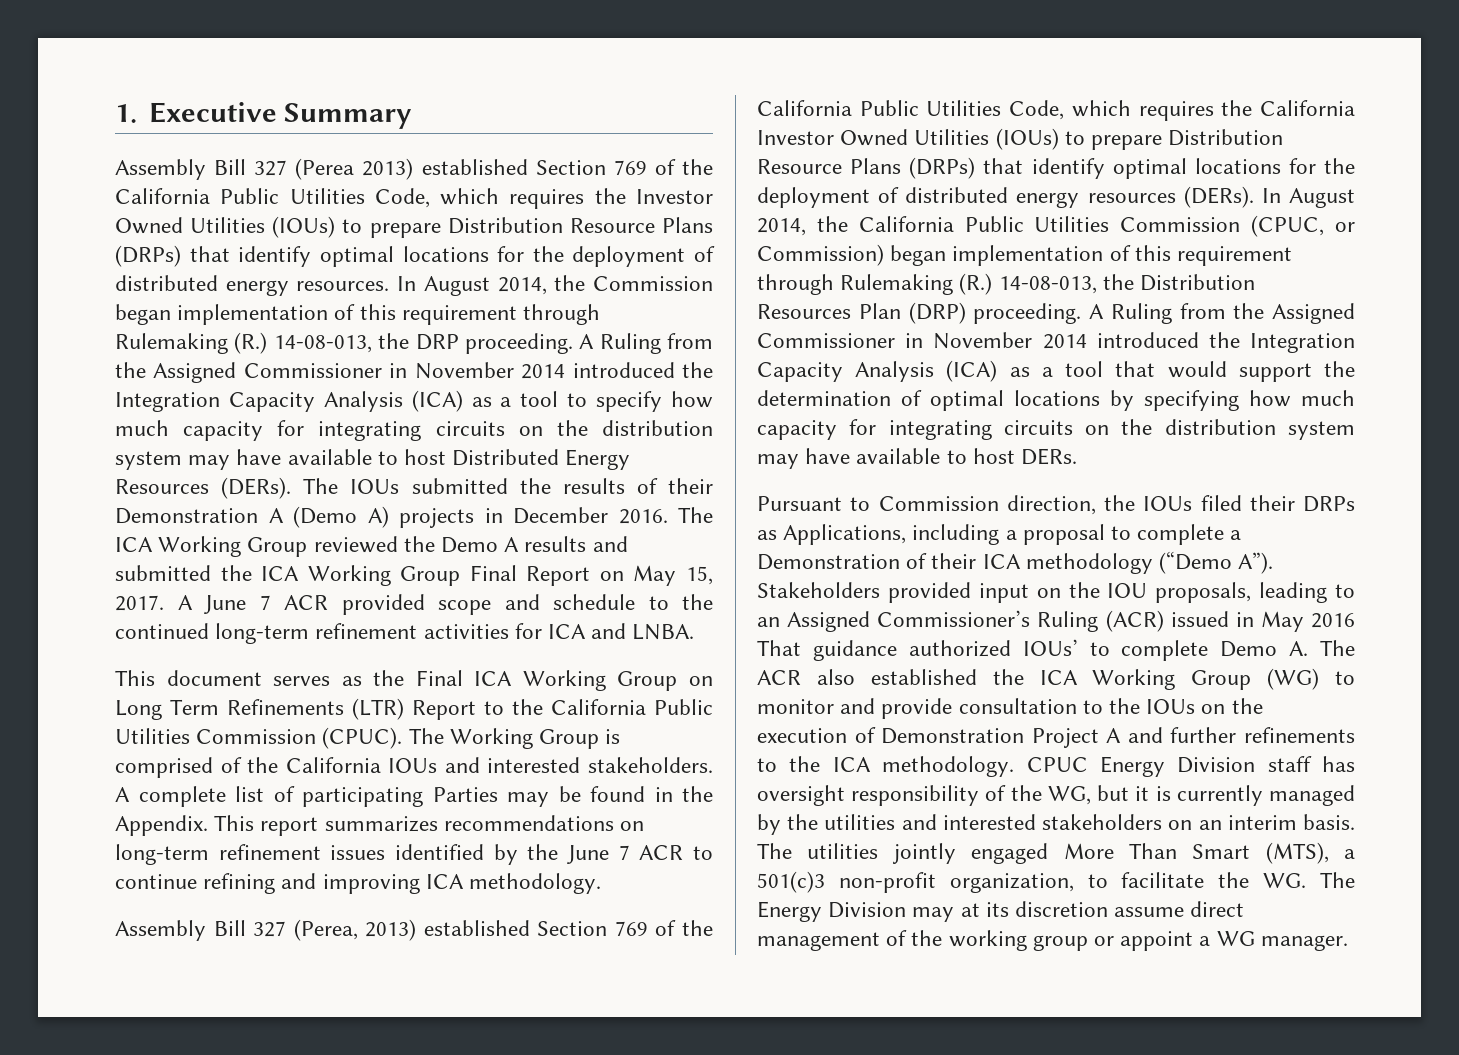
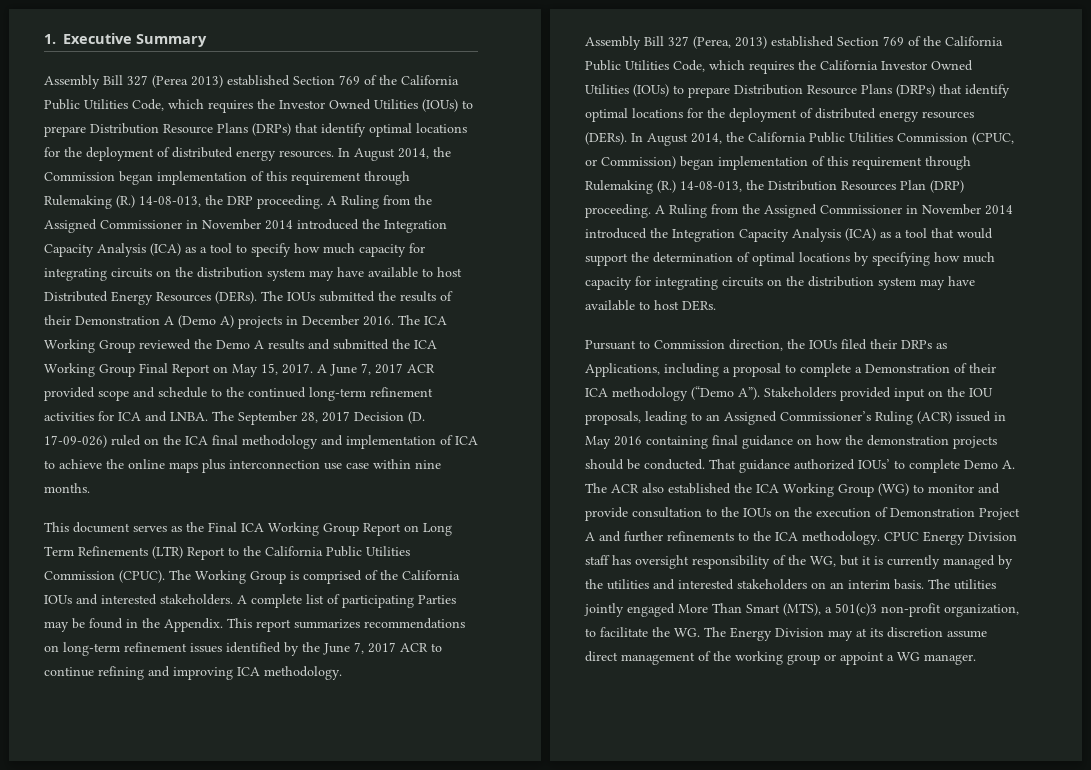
[259,595,271,610] 7 -> [361,363,403,375] 7, 2017
(695, 632) none -> [212,411,425,425] [44,435,478,449] [44,459,441,473] [44,483,90,493] The September 28, 2017 Decision (D. 17-09-026) ruled on the ICA final methodology and implementation of ICA to achieve the online maps plus interconnection use case within nine months.
(678, 681) none -> [363,523,401,536] Report
[618,845,630,860] 7 -> [354,642,396,654] 7, 2017
(1355, 620) none -> [646,435,997,449] [585,459,705,470] containing final guidance on how the demonstration projects should be conducted.

